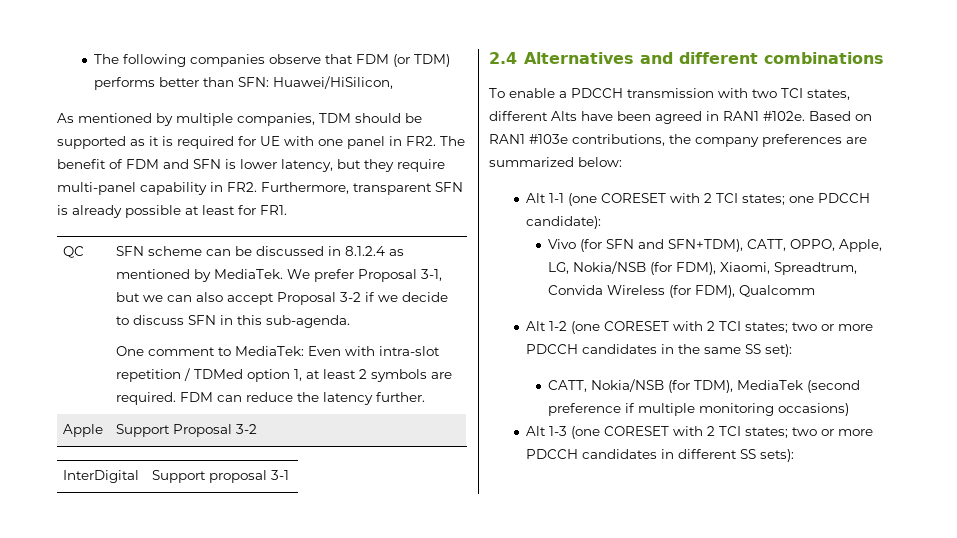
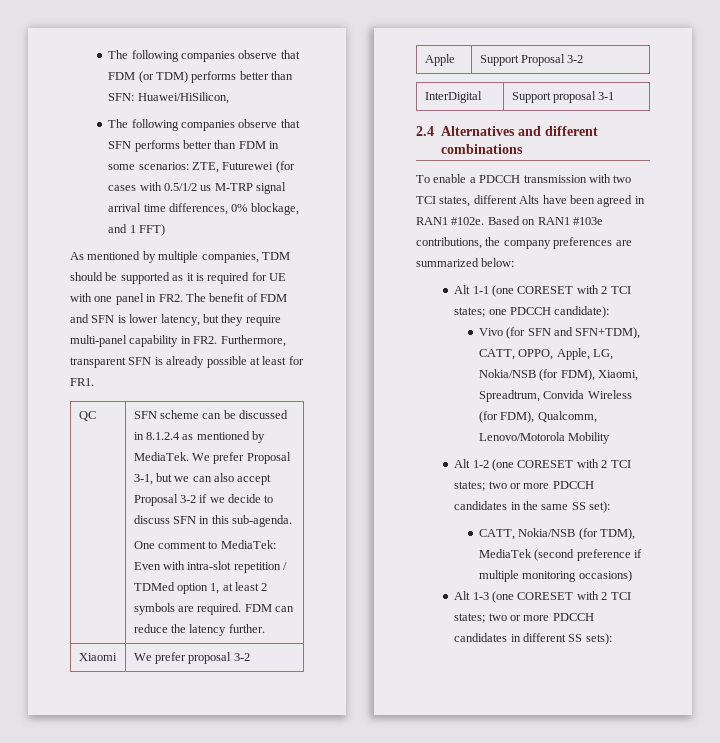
(393, 82) none -> [108,119,300,131] [108,140,280,152] [108,161,295,173] [108,182,287,194] [108,203,299,215] [108,224,166,236] // The following companies observe that SFN performs better than FDM in some scenarios: ZTE, Futurewei (for cases with 0.5/1/2 us M-TRP signal arrival time differences, 0% blockage, and 1 FFT)
(426, 397) none -> [78,653,117,661] [133,652,250,664] // Xiaomi | We prefer proposal 3-2
[738,285,815,297] Qualcomm -> [537,411,597,423] [478,432,611,444] Qualcomm, Lenovo/Motorola Mobility

